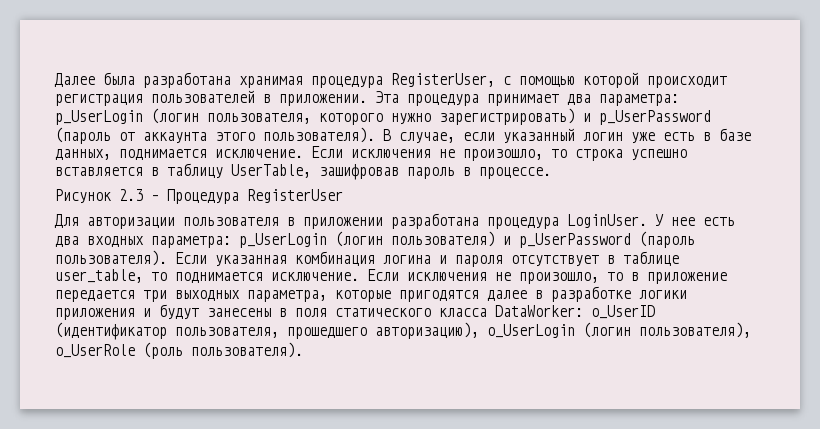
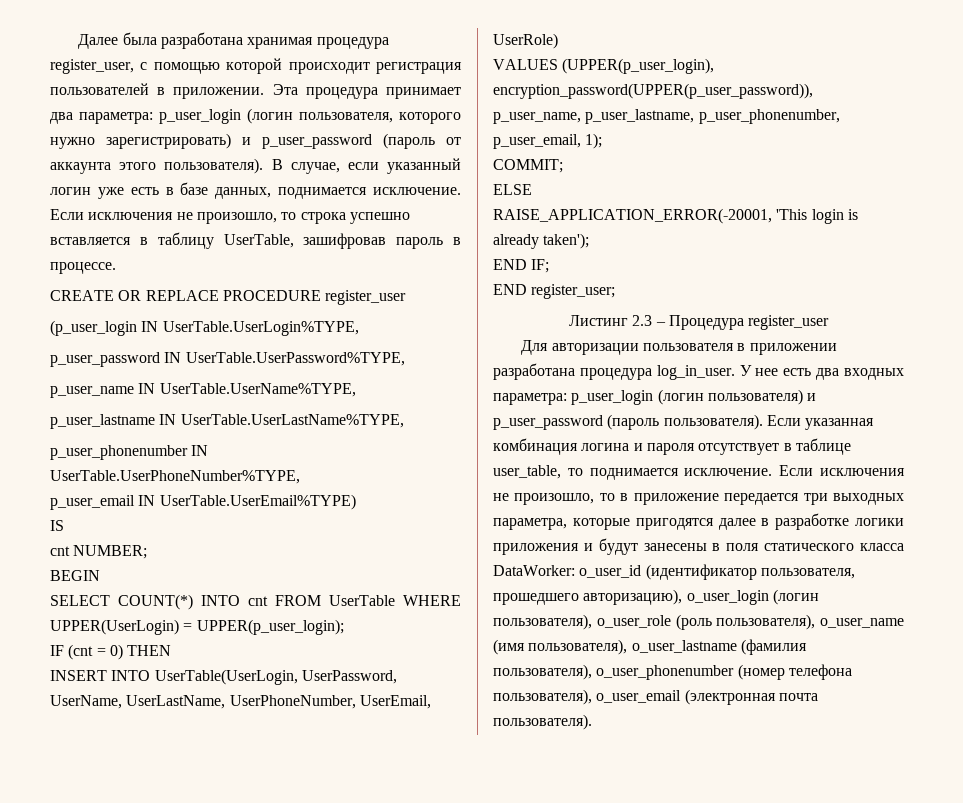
[391,73,495,87] RegisterUser, -> [50,59,134,74] register_user,
[55,110,143,125] p_UserLogin -> [159,109,241,124] p_user_login
[599,110,711,125] p_UserPassword -> [262,134,372,149] p_user_password
[55,189,111,204] Рисунок -> [50,290,407,305] [50,320,359,336] [50,352,405,367] [50,383,356,398] [50,414,404,429] [50,445,209,460] [50,470,300,484] [50,494,356,510] [50,520,64,531] [50,545,148,559] [50,570,100,581] [50,594,461,610] [50,619,344,635] [50,644,172,660] [50,669,397,685] [50,695,431,709] [493,33,558,49] [493,58,715,74] [493,83,813,99] [493,109,840,124] [493,133,603,149] [493,159,563,173] [493,184,532,195] [493,208,858,224] [493,233,590,249] [493,259,550,273] [493,284,616,299] [568,315,628,326] CREATE OR REPLACE PROCEDURE register_user // (p_user_login IN UserTable.UserLogin%TYPE, // p_user_password IN UserTable.UserPassword%TYPE, // p_user_name IN UserTable.UserName%TYPE, // p_user_lastname IN UserTable.UserLastName%TYPE, // p_user_phonenumber IN UserTable.UserPhoneNumber%TYPE, // p_user_email IN UserTable.UserEmail%TYPE) // IS // cnt NUMBER; // BEGIN // SELECT COUNT(*) INTO cnt FROM UserTable WHERE UPPER(UserLogin) = UPPER(p_user_login); // IF (cnt = 0) THEN // INSERT INTO UserTable(UserLogin, UserPassword, UserName, UserLastName, UserPhoneNumber, UserEmail, UserRole) // VALUES (UPPER(p_user_login), encryption_password(UPPER(p_user_password)), p_user_name, p_user_lastname, p_user_phonenumber, p_user_email, 1); // COMMIT; // ELSE // RAISE_APPLICATION_ERROR(-20001, 'This login is already taken'); // END IF; // END register_user; // Листинг
[247,189,343,203] RegisterUser -> [748,315,830,330] register_user
[567,214,647,228] LoginUser. -> [656,365,735,380] log_in_user.
[239,233,327,248] p_UserLogin -> [571,390,654,405] p_user_login
[519,233,631,248] p_UserPassword -> [493,415,603,430] p_user_password
[591,305,655,319] o_UserID -> [579,565,642,578] o_user_id
[487,324,575,338] o_UserLogin -> [686,590,769,605] o_user_login
[55,342,183,359] o_UserRole (роль -> [596,614,904,630] [493,639,807,655] [493,664,852,680] [493,689,818,705] o_user_role (роль пользователя), o_user_name (имя пользователя), o_user_lastname (фамилия пользователя), o_user_phonenumber (номер телефона пользователя), o_user_email (электронная почта

